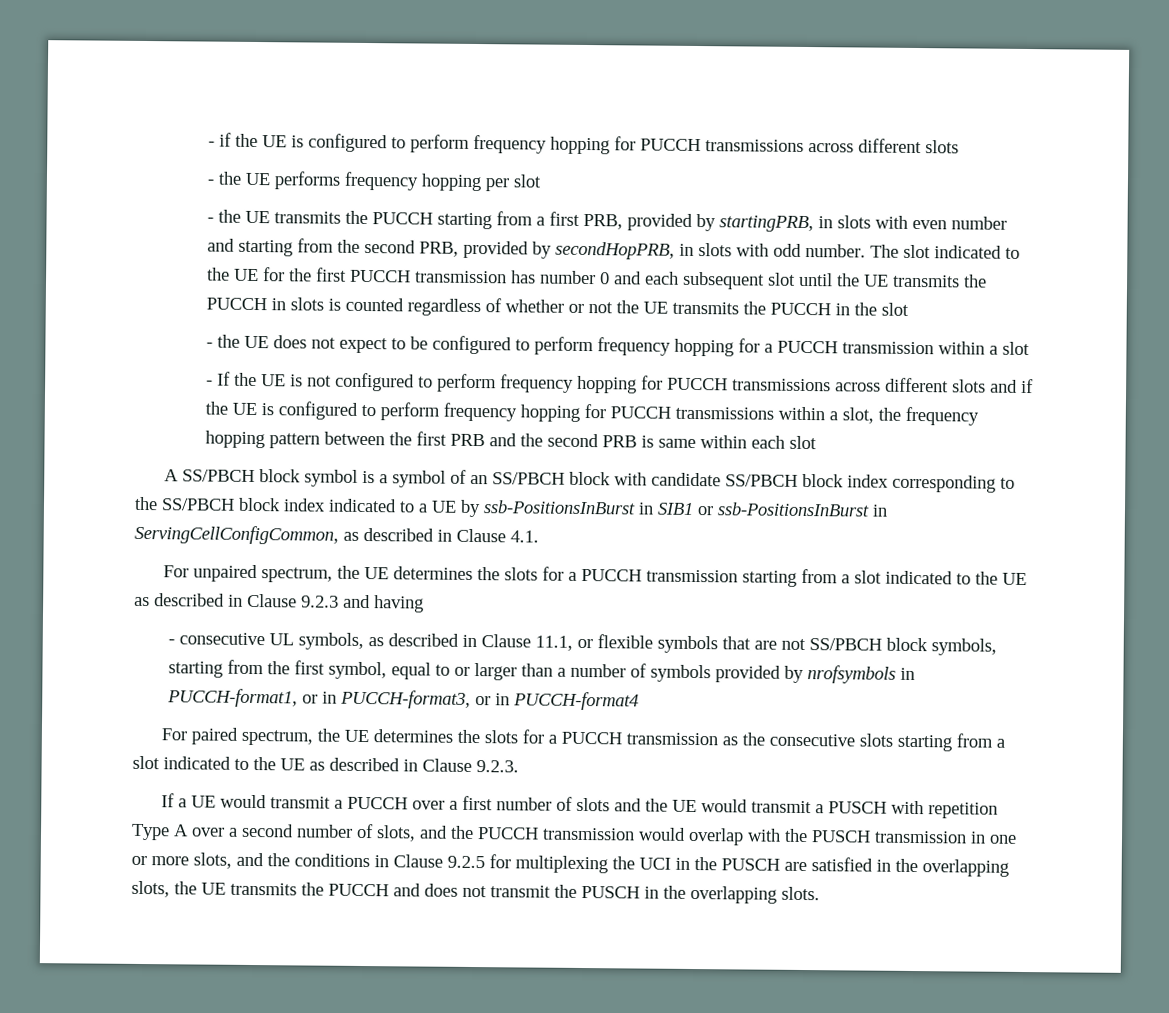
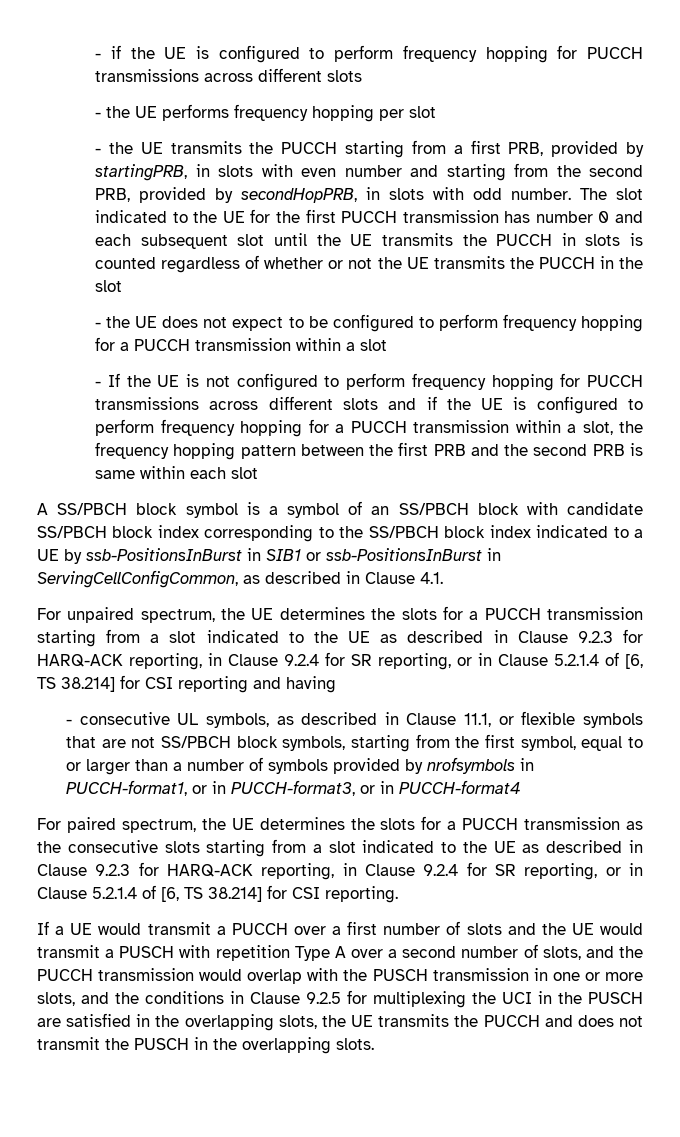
[610,406,775,420] PUCCH transmissions -> [335,420,510,433] a PUCCH transmission
(339, 601) none -> [623,629,643,643] [37,652,643,670] [37,675,248,693] for HARQ-ACK reporting, in Clause 9.2.4 for SR reporting, or in Clause 5.2.1.4 of [6, TS 38.214] for CSI reporting
[476,760,519,773] 9.2.3. -> [95,862,643,880] [37,885,398,903] 9.2.3 for HARQ-ACK reporting, in Clause 9.2.4 for SR reporting, or in Clause 5.2.1.4 of [6, TS 38.214] for CSI reporting.

